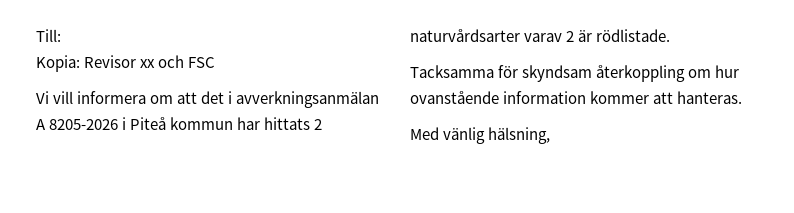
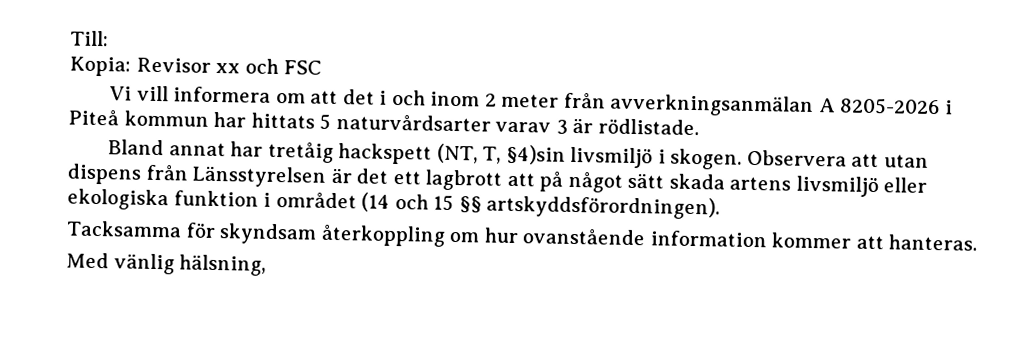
(233, 97) none -> [391,89,606,109] och inom 2 meter från
[314,119,323,130] 2 -> [319,113,332,130] 5
[566,31,575,42] 2 -> [555,119,568,135] 3
(671, 35) none -> [107,139,929,170] [67,163,928,198] [67,188,721,220] // Bland annat har tretåig hackspett (NT, T, §4)sin livsmiljö i skogen. Observera att utan dispens från Länsstyrelsen är det ett lagbrott att på något sätt skada artens livsmiljö eller ekologiska funktion i området (14 och 15 §§ artskyddsförordningen).

